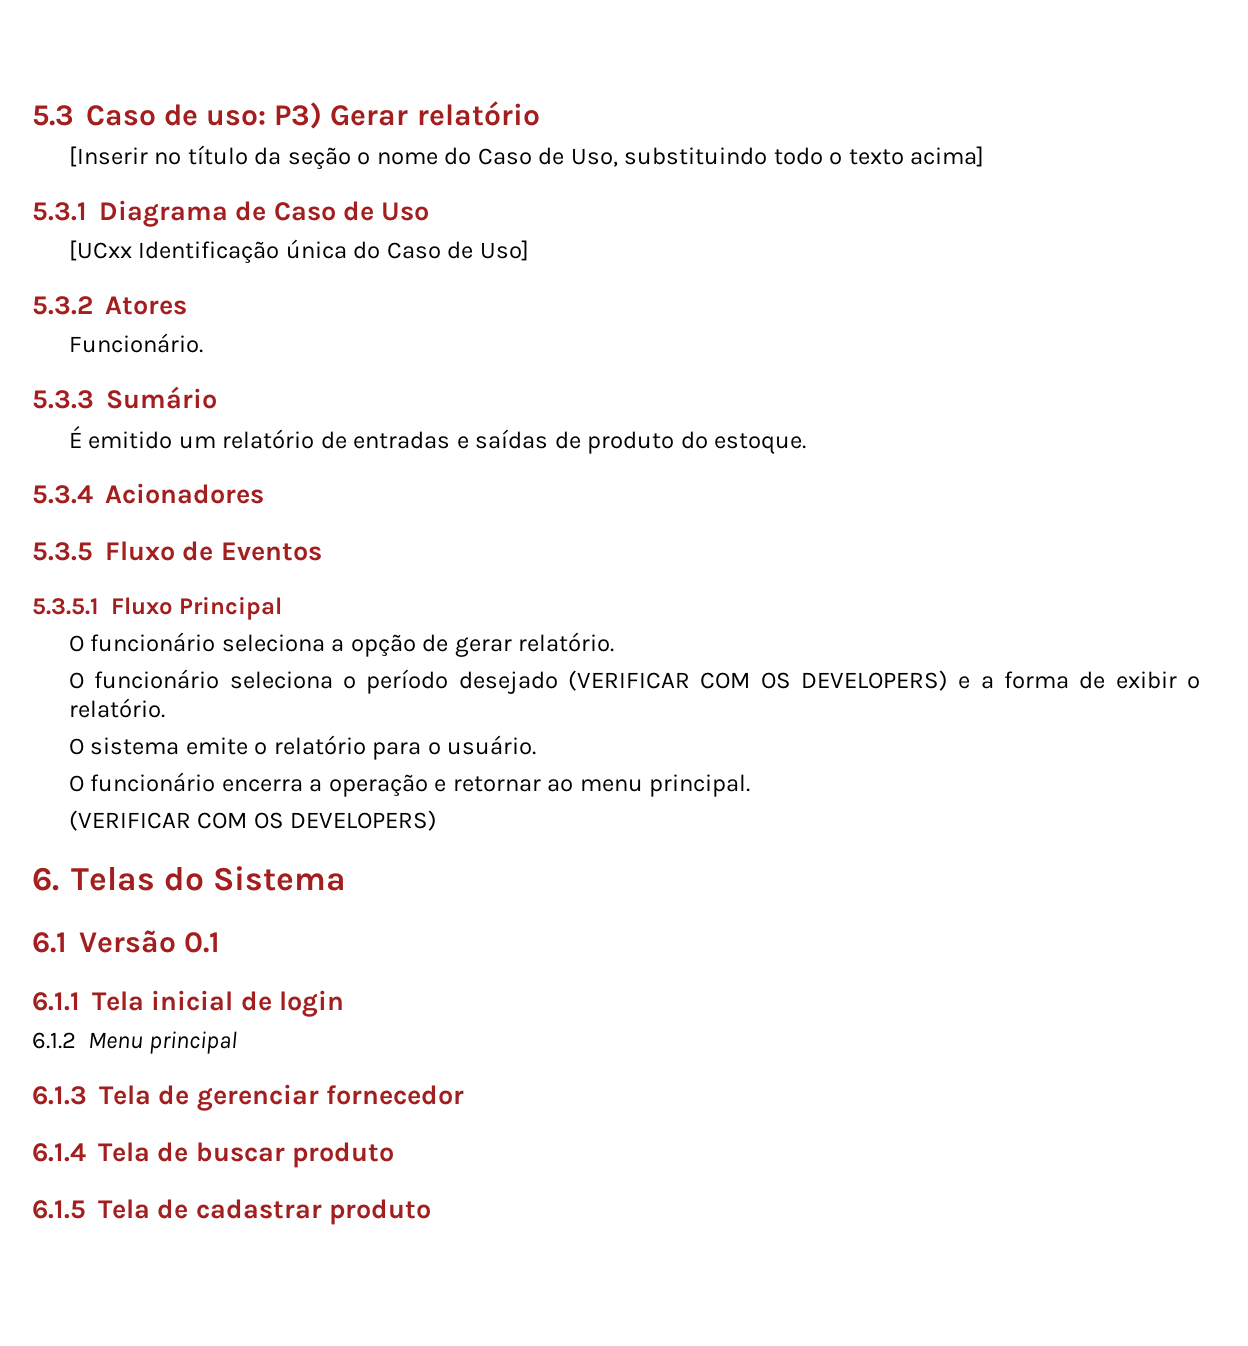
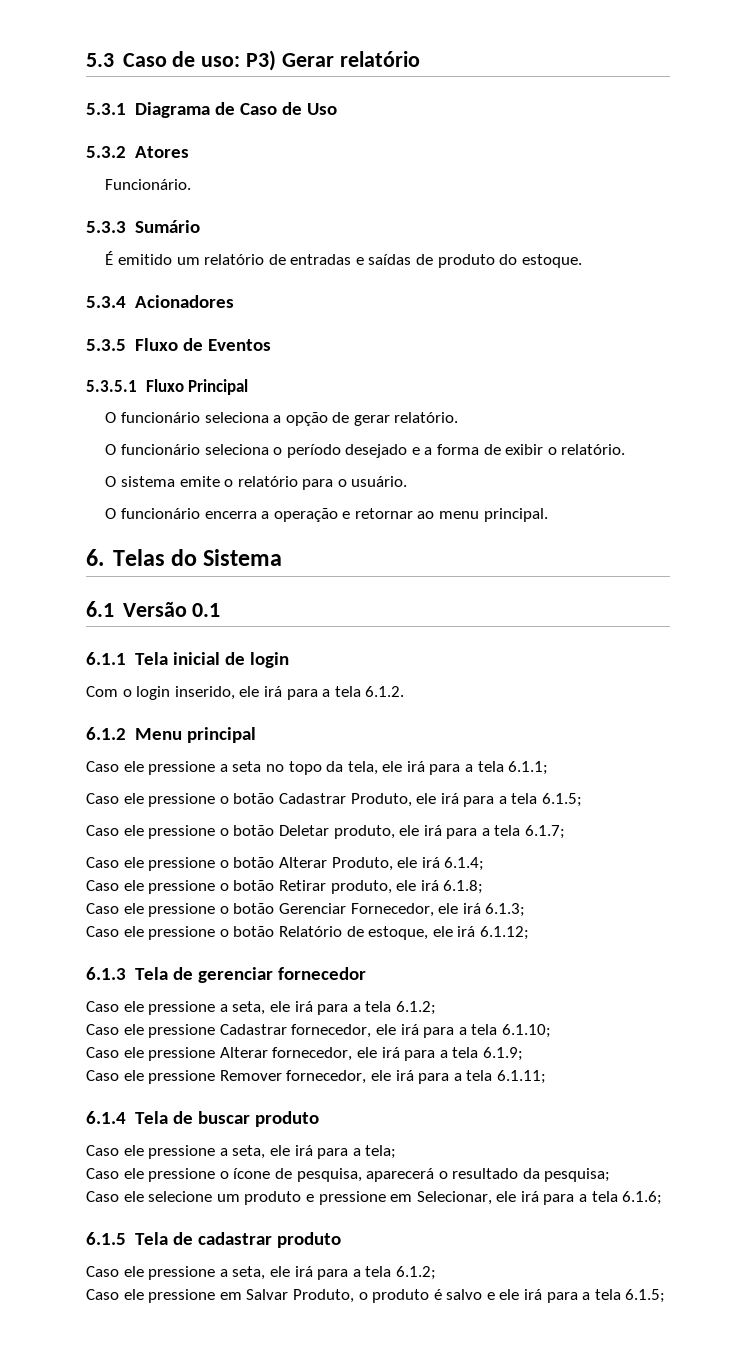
[68,145,985,170] // [Inserir no título da seção o nome do Caso de Uso, substituindo todo o texto acima] -> (420, 59) none
[68,239,529,264] // [UCxx Identificação única do Caso de Uso] -> (338, 109) none
[567,670,948,691] (VERIFICAR COM OS DEVELOPERS) -> (408, 451) none
[68,810,438,831] // (VERIFICAR COM OS DEVELOPERS) -> (548, 515) none
[32,1031,238,1054] 6.1.2 Menu principal -> [86,686,405,700] [86,727,256,743] [86,761,549,775] [86,793,583,807] [86,825,566,839] [86,857,485,871] [86,880,484,894] [86,903,526,917] [86,926,529,940] Com o login inserido, ele irá para a tela 6.1.2. // 6.1.2 Menu principal // Caso ele pressione a seta no topo da tela, ele irá para a tela 6.1.1; // Caso ele pressione o botão Cadastrar Produto, ele irá para a tela 6.1.5; // Caso ele pressione o botão Deletar produto, ele irá para a tela 6.1.7; // Caso ele pressione o botão Alterar Produto, ele irá 6.1.4; // Caso ele pressione o botão Retirar produto, ele irá 6.1.8; // Caso ele pressione o botão Gerenciar Fornecedor, ele irá 6.1.3; // Caso ele pressione o botão Relatório de estoque, ele irá 6.1.12;
(464, 1095) none -> [86,1001,436,1015] [86,1024,551,1038] [86,1047,523,1061] [86,1070,546,1084] // Caso ele pressione a seta, ele irá para a tela 6.1.2; // Caso ele pressione Cadastrar fornecedor, ele irá para a tela 6.1.10; // Caso ele pressione Alterar fornecedor, ele irá para a tela 6.1.9; // Caso ele pressione Remover fornecedor, ele irá para a tela 6.1.11;
(394, 1155) none -> [86,1145,397,1159] [86,1168,611,1182] [86,1191,663,1205] // Caso ele pressione a seta, ele irá para a tela; // Caso ele pressione o ícone de pesquisa, aparecerá o resultado da pesquisa; // Caso ele selecione um produto e pressione em Selecionar, ele irá para a tela 6.1.6;
(431, 1212) none -> [86,1266,436,1280] [86,1289,666,1303] // Caso ele pressione a seta, ele irá para a tela 6.1.2; // Caso ele pressione em Salvar Produto, o produto é salvo e ele irá para a tela 6.1.5;

